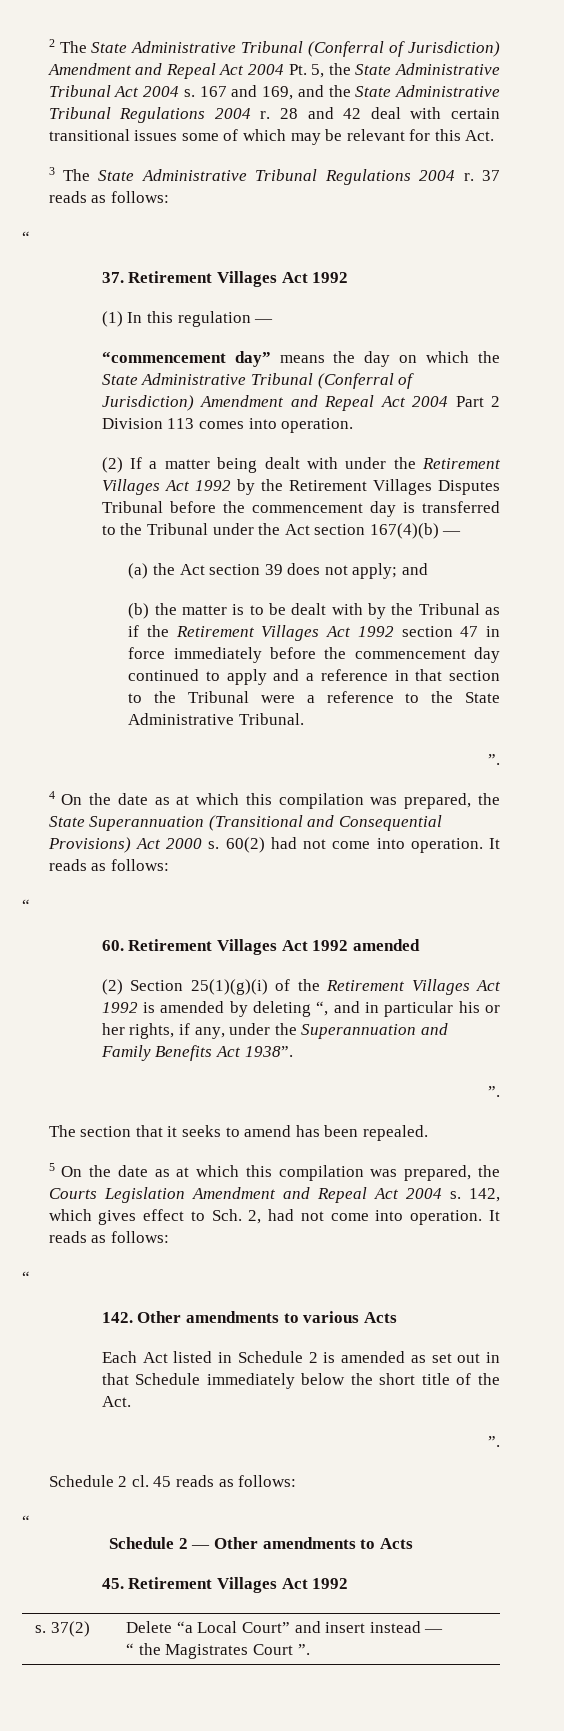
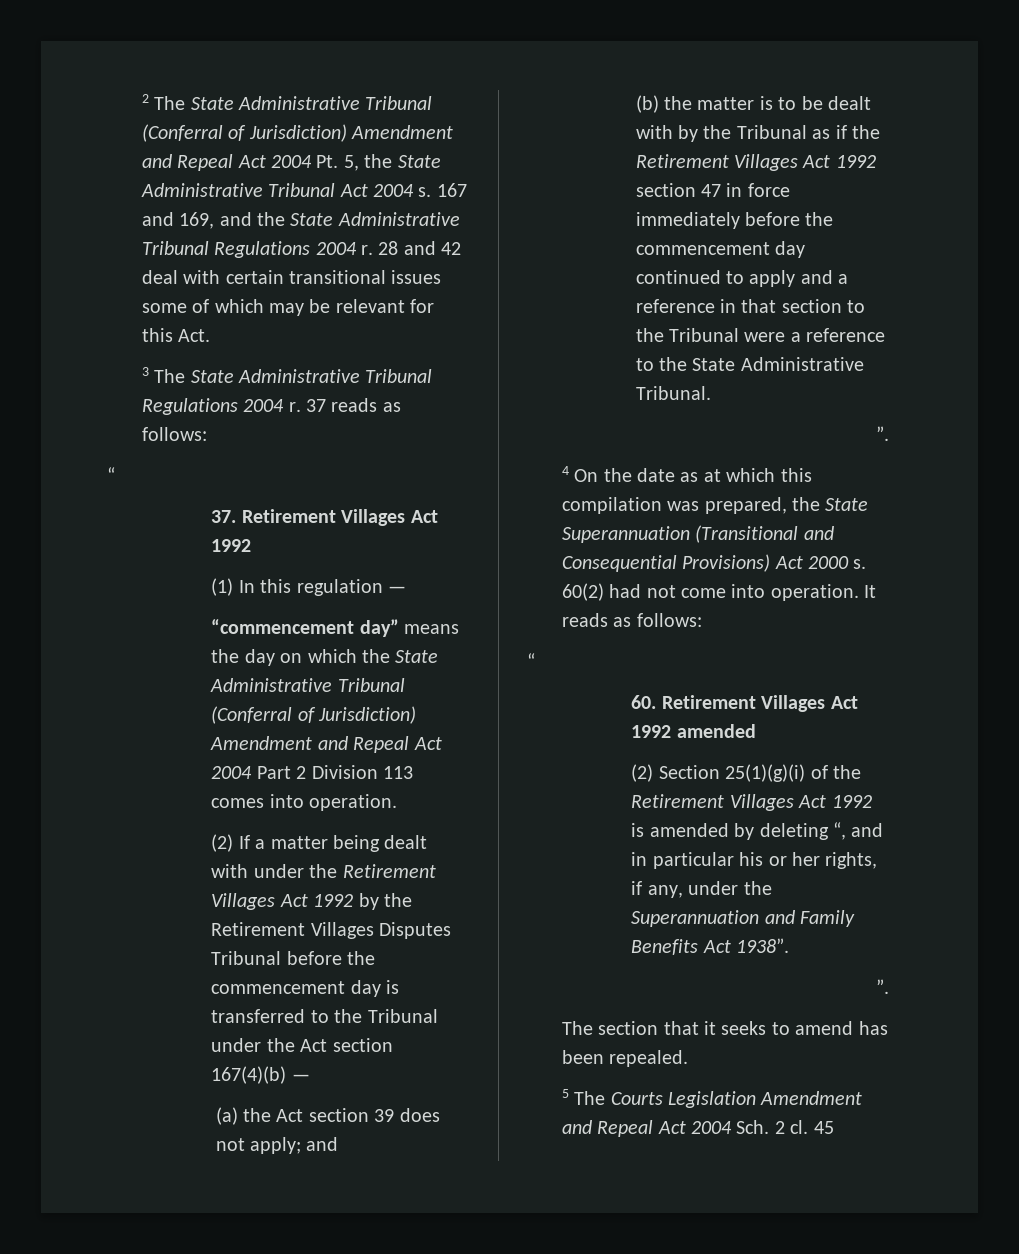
[61,1165,500,1181] On the date as at which this compilation was prepared, the -> [574,1091,606,1105] The
[449,1188,500,1202] [48,1209,501,1225] [48,1231,169,1243] [22,1271,30,1283] [101,1311,397,1323] [101,1351,500,1363] [101,1373,501,1389] [101,1396,131,1407] [488,1436,500,1447] [48,1475,297,1487] [22,1515,30,1527] [109,1537,413,1549] [101,1577,349,1593] [35,1621,90,1637] [126,1621,444,1633] [126,1643,310,1659] s. 142, which gives effect to Sch. 2, had not come into operation. It reads as follows: // “ // 142. Other amendments to various Acts // Each Act listed in Schedule 2 is amended as set out in that Schedule immediately below the short title of the Act. // ”. // Schedule 2 cl. 45 reads as follows: // “ // Schedule 2 — Other amendments to Acts // 45. Retirement Villages Act 1992 // s. 37(2) | Delete “a Local Court” and insert instead — // “ the Magistrates Court ”. -> [736,1120,834,1134] Sch. 2 cl. 45

